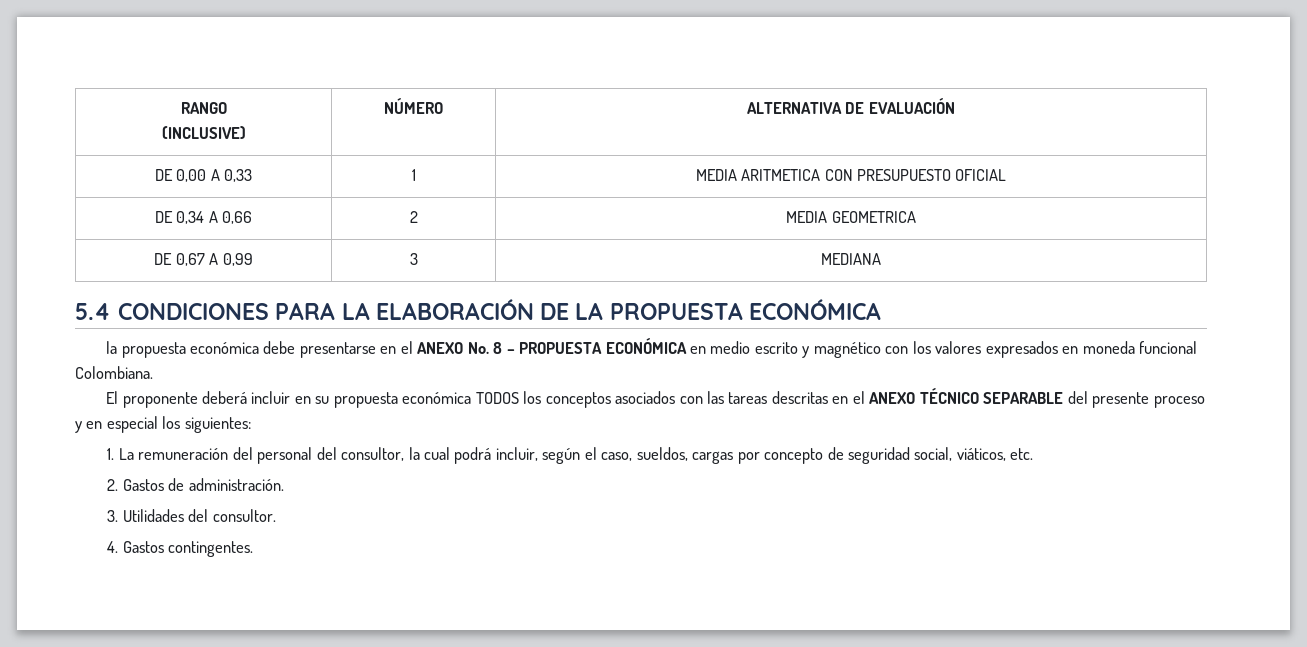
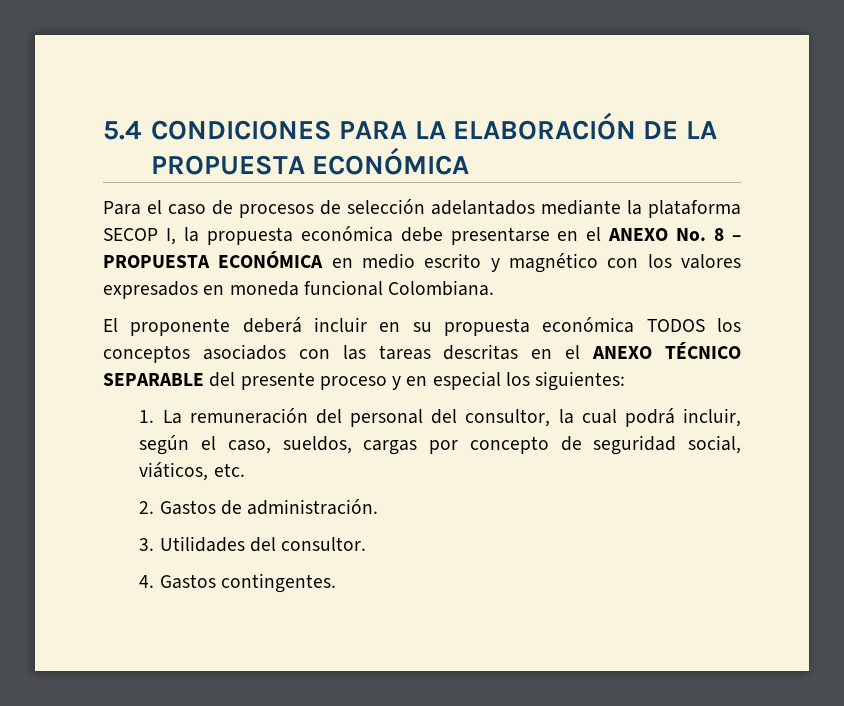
[180,102,227,114] [161,126,246,139] [384,98,443,114] [747,98,955,114] [154,169,253,182] [411,169,416,181] [695,169,1007,181] [154,211,253,224] [409,211,418,223] [786,211,916,223] [154,253,253,266] [409,253,418,265] [820,253,881,265] RANGO // (INCLUSIVE) | NÚMERO | ALTERNATIVA DE EVALUACIÓN // DE 0,00 A 0,33 | 1 | MEDIA ARITMETICA CON PRESUPUESTO OFICIAL // DE 0,34 A 0,66 | 2 | MEDIA GEOMETRICA // DE 0,67 A 0,99 | 3 | MEDIANA // -> (103, 130) none
(881, 309) none -> [103,199,741,218] [103,228,176,245] Para el caso de procesos de selección adelantados mediante la plataforma SECOP I,

